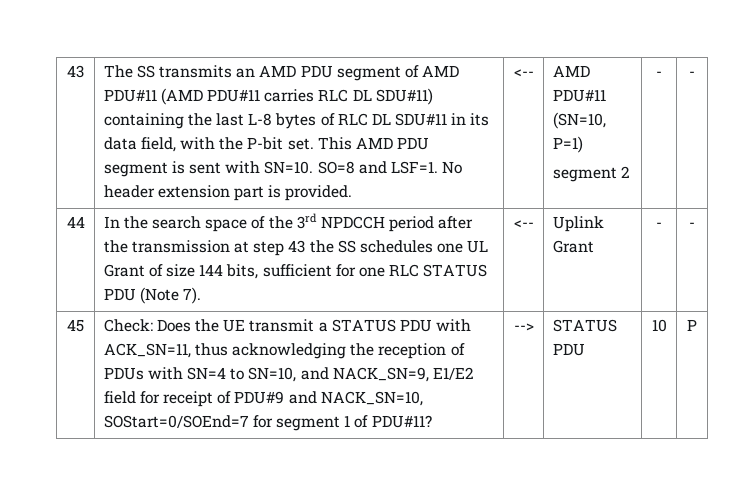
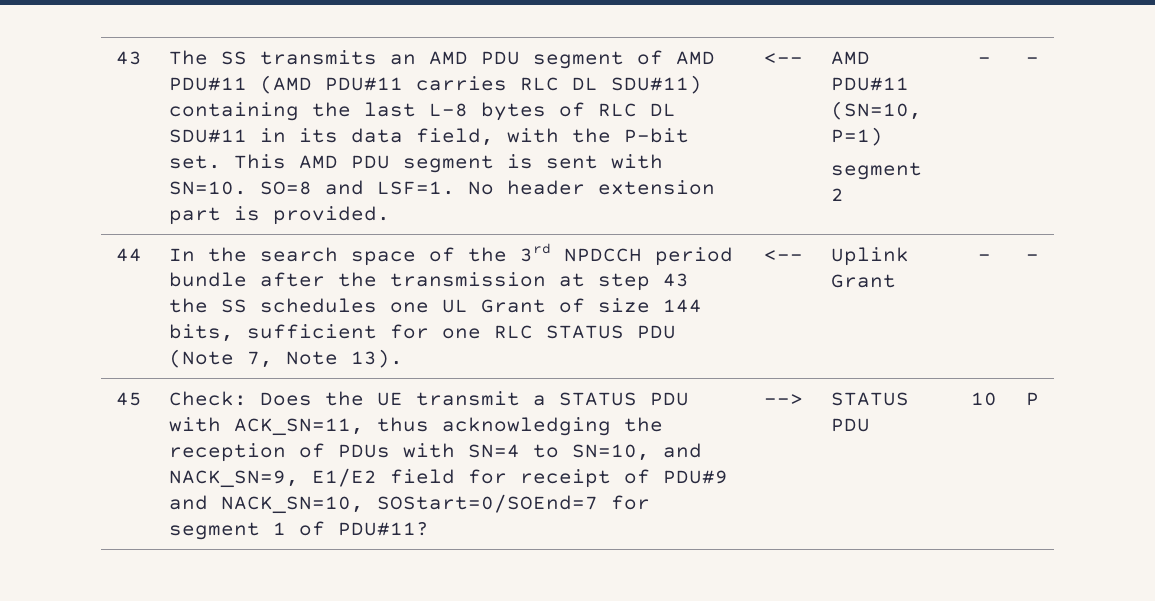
(435, 224) none -> [168,272,247,287] bundle
[182,287,201,304] 7). -> [246,349,403,368] 7, Note 13).

